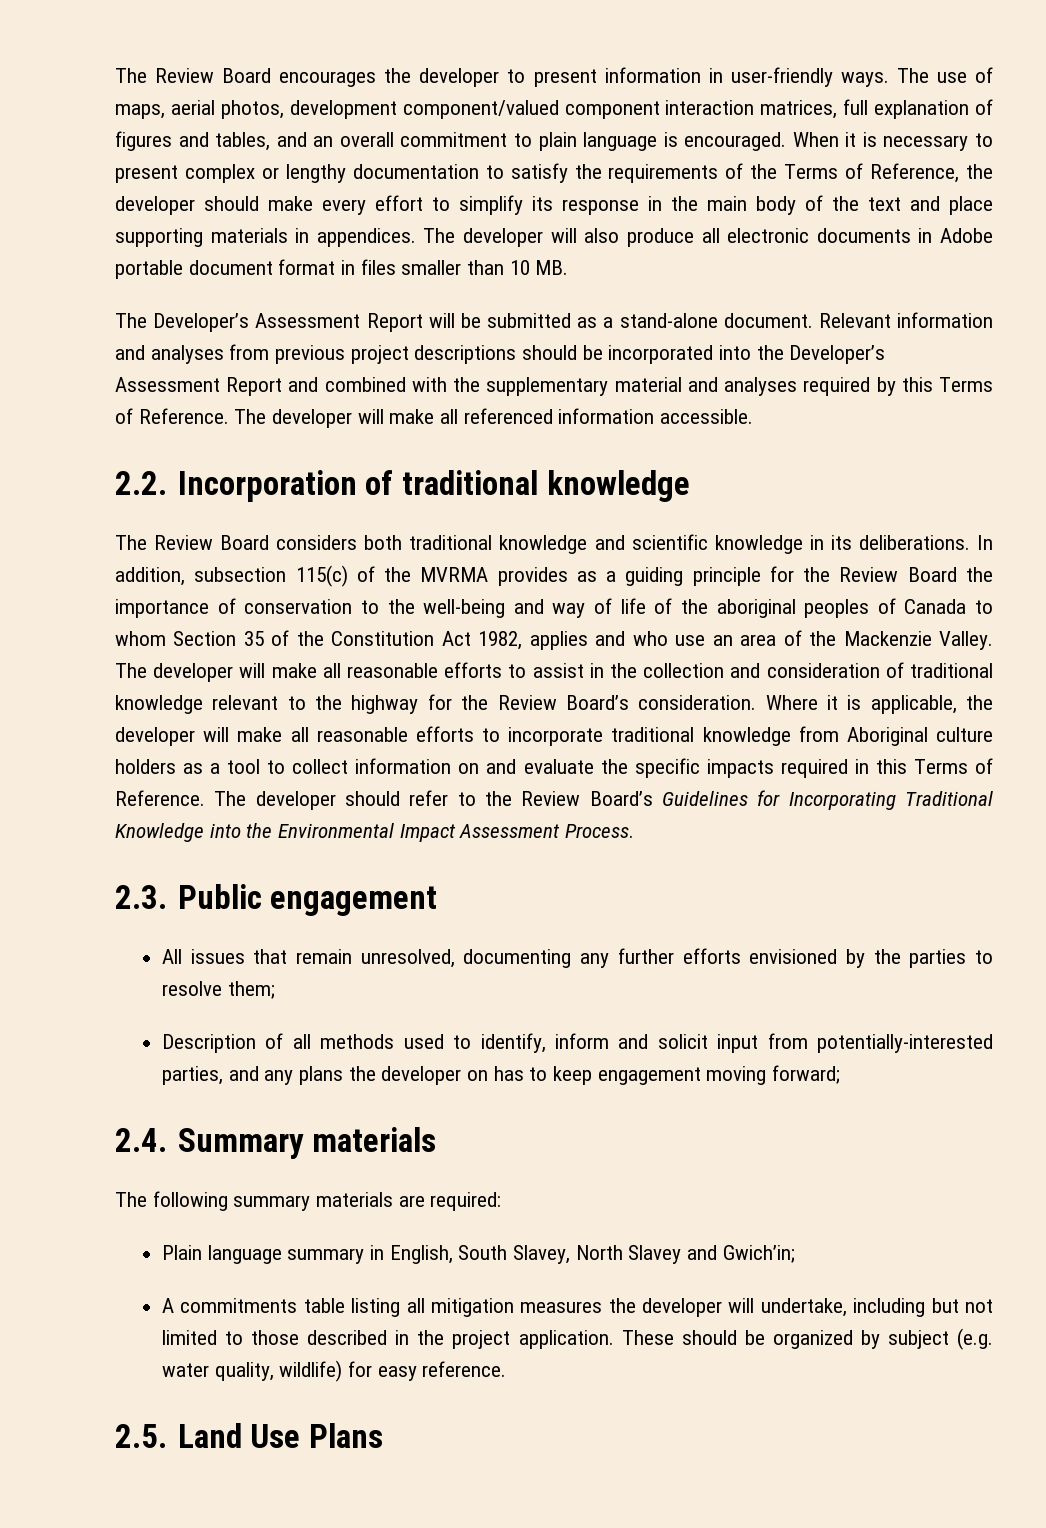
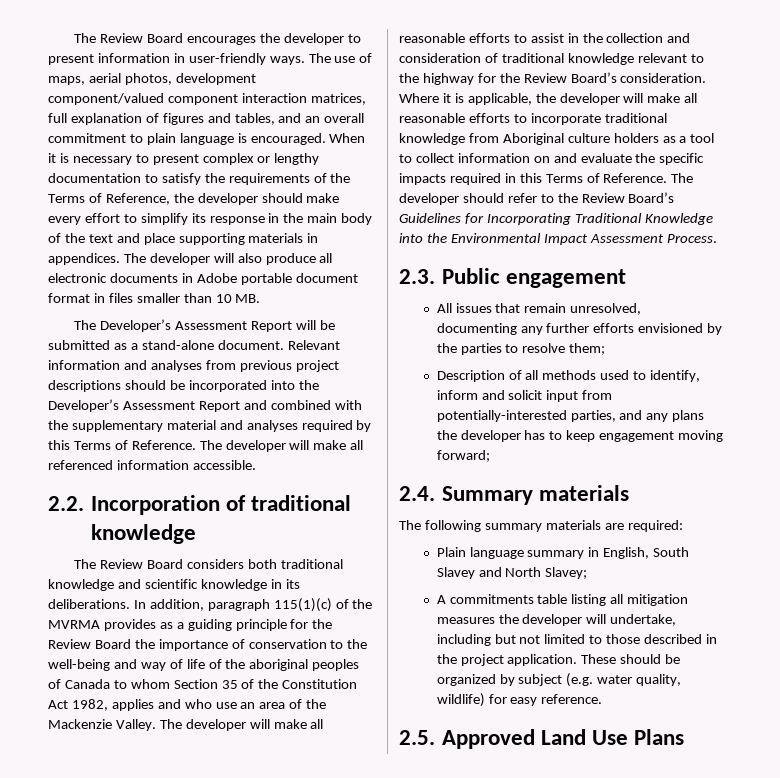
[194,565,348,587] subsection 115(c) -> [207,598,332,612] paragraph 115(1)(c)
[467,1070,489,1081] on -> (521, 436) none
[513,1245,795,1264] Slavey, North Slavey and Gwich’in; -> [436,567,588,579] Slavey and North Slavey;
(167, 1436) none -> [442,729,536,749] Approved

